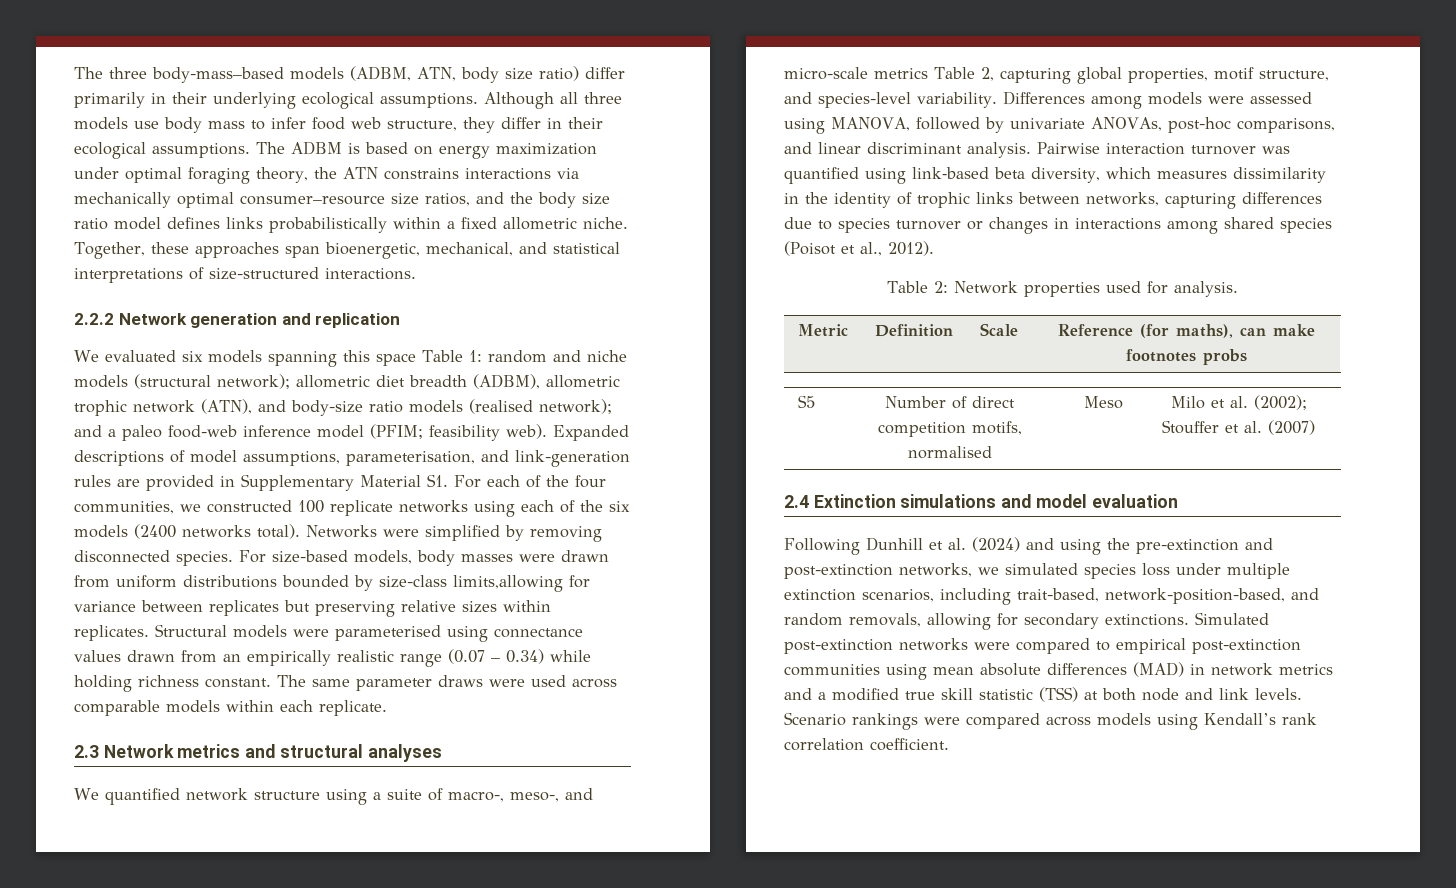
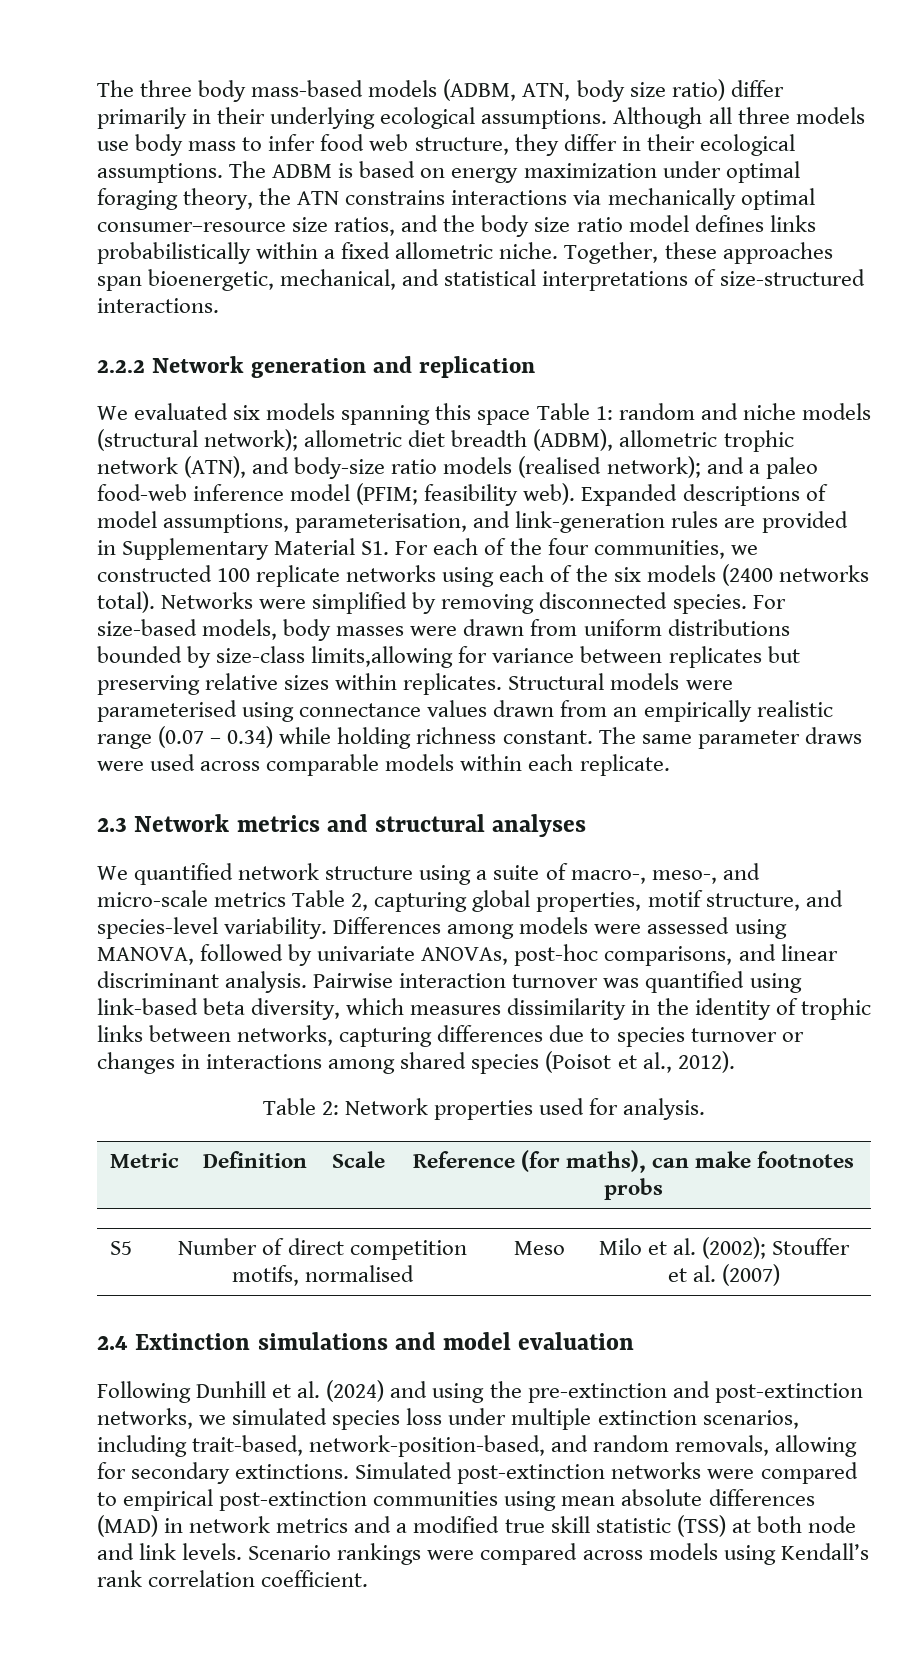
[152,67,284,83] body-mass–based -> [198,80,364,102] body mass-based

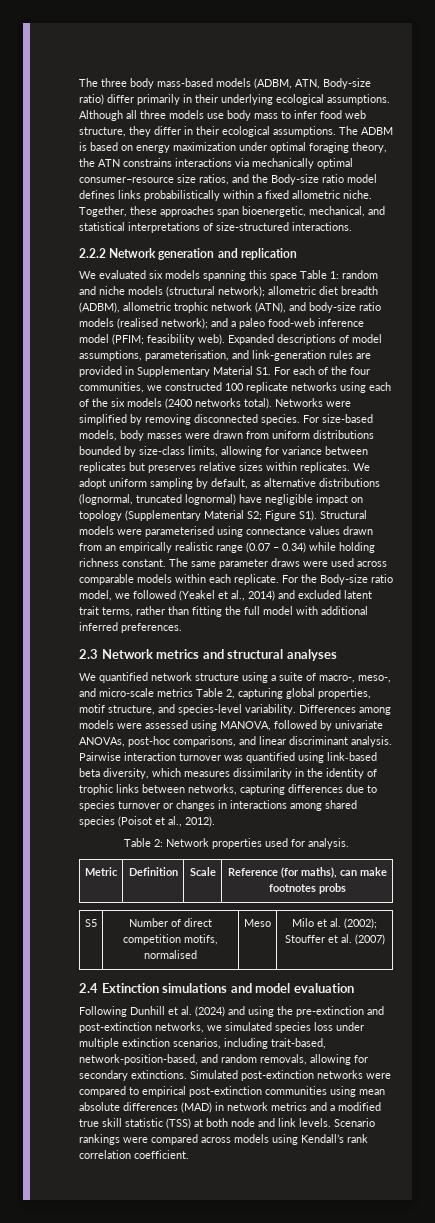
[576,80,666,102] body size -> [323,78,371,89] Body-size
[481,215,571,237] body size -> [271,174,319,185] Body-size
[311,646,454,668] limits,allowing -> [188,446,262,457] limits, allowing
[97,675,200,695] preserving -> [148,465,196,473] preserves
(503, 684) none -> [353,463,370,471] [79,478,380,489] [79,494,363,505] [79,510,317,521] We adopt uniform sampling by default, as alternative distributions (lognormal, truncated lognormal) have negligible impact on topology (Supplementary Material S2; Figure S1).
(670, 765) none -> [282,574,393,585] [79,590,372,601] [79,606,368,617] [79,622,182,633] For the Body-size ratio model, we followed (Yeakel et al., 2014) and excluded latent trait terms, rather than fitting the full model with additional inferred preferences.

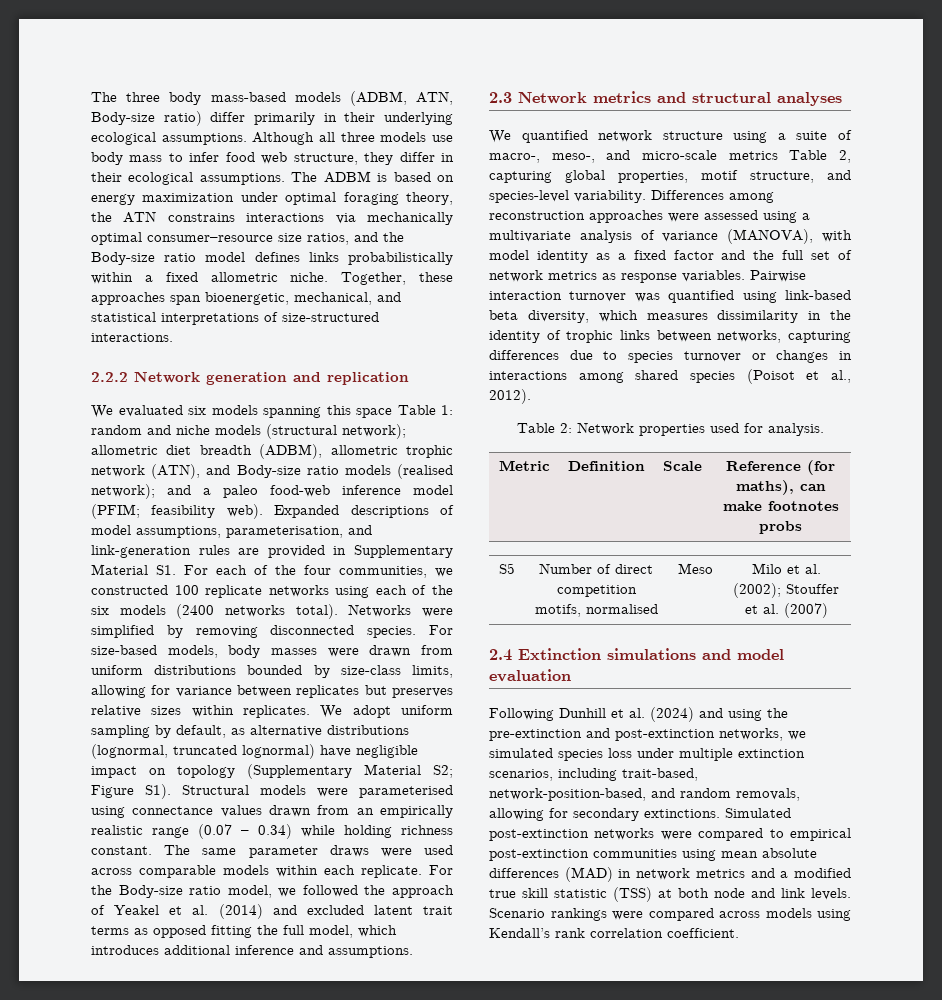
[309,302,356,313] body-size -> [236,465,301,478] Body-size
[179,590,372,601] [79,606,368,617] [79,622,182,633] (Yeakel et al., 2014) and excluded latent trait terms, rather than fitting the full model with additional inferred preferences. -> [364,885,454,898] [91,904,453,919] [91,925,397,938] [91,945,413,958] the approach of Yeakel et al. (2014) and excluded latent trait terms as opposed fitting the full model, which introduces additional inference and assumptions.
[79,720,114,729] models -> [489,210,663,223] reconstruction approaches
[220,720,383,731] [79,736,392,747] MANOVA, followed by univariate ANOVAs, post-hoc comparisons, and linear discriminant analysis. -> [802,213,810,220] [489,229,852,244] [489,250,852,263] [489,270,745,283] a multivariate analysis of variance (MANOVA), with model identity as a fixed factor and the full set of network metrics as response variables.

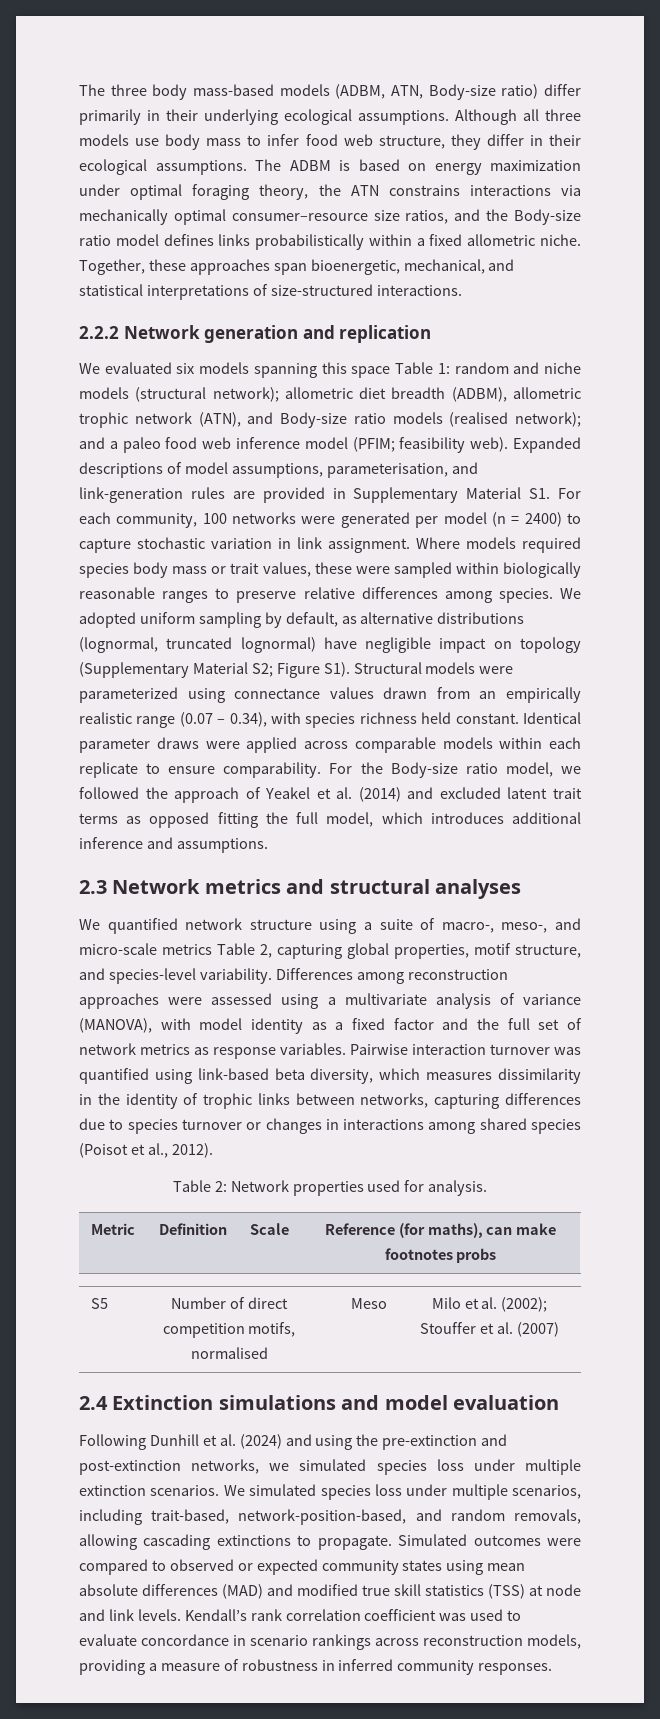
[270,485,330,497] food-web -> [165,437,232,449] food web
[254,565,453,578] [91,585,453,598] [91,604,453,619] [91,625,453,638] [91,645,453,658] [91,665,453,678] [91,685,453,698] [91,705,391,718] of the four communities, we constructed 100 replicate networks using each of the six models (2400 networks total). Networks were simplified by removing disconnected species. For size-based models, body masses were drawn from uniform distributions bounded by size-class limits, allowing for variance between replicates but preserves relative sizes within replicates. We adopt -> [116,512,582,528] [79,537,581,553] [79,562,581,578] [79,587,581,603] [79,612,136,628] community, 100 networks were generated per model (n = 2400) to capture stochastic variation in link assignment. Where models required species body mass or trait values, these were sampled within biologically reasonable ranges to preserve relative differences among species. We adopted
[359,785,453,798] parameterised -> [79,687,178,703] parameterized
[258,824,453,839] [91,845,237,855] 0.34) while holding richness constant. The same -> [229,712,581,728] 0.34), with species richness held constant. Identical
[424,845,453,855] used -> [246,737,298,753] applied
[361,865,422,878] replicate. -> [79,762,322,778] replicate to ensure comparability.
(805, 753) none -> [150,1484,508,1500] scenarios. We simulated species loss under multiple
[549,808,791,821] [489,828,851,841] [489,849,677,861] for secondary extinctions. Simulated post-extinction networks were compared to empirical post-extinction communities -> [143,1534,581,1550] [79,1559,443,1575] cascading extinctions to propagate. Simulated outcomes were compared to observed or expected community states
[618,868,789,880] in network metrics and a -> [267,1584,293,1596] and
[554,889,607,898] statistic -> [425,1585,484,1596] statistics
[678,888,709,898] both -> (543, 1590) none
[489,908,851,921] [489,928,739,938] Scenario rankings were compared across models using Kendall’s rank correlation coefficient. -> [184,1609,522,1621] [79,1634,581,1650] [79,1659,553,1675] Kendall’s rank correlation coefficient was used to evaluate concordance in scenario rankings across reconstruction models, providing a measure of robustness in inferred community responses.

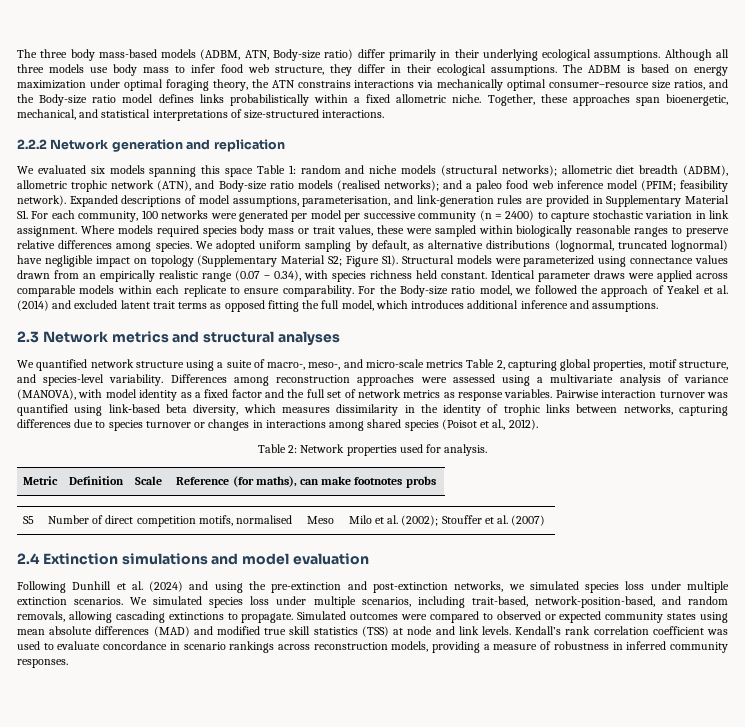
[212,387,279,402] network); -> [501,165,557,176] networks);
[515,412,581,427] network); -> [383,180,439,191] networks);
[470,437,509,452] web). -> [17,195,66,206] network).
(487, 518) none -> [344,211,477,222] per successive community

